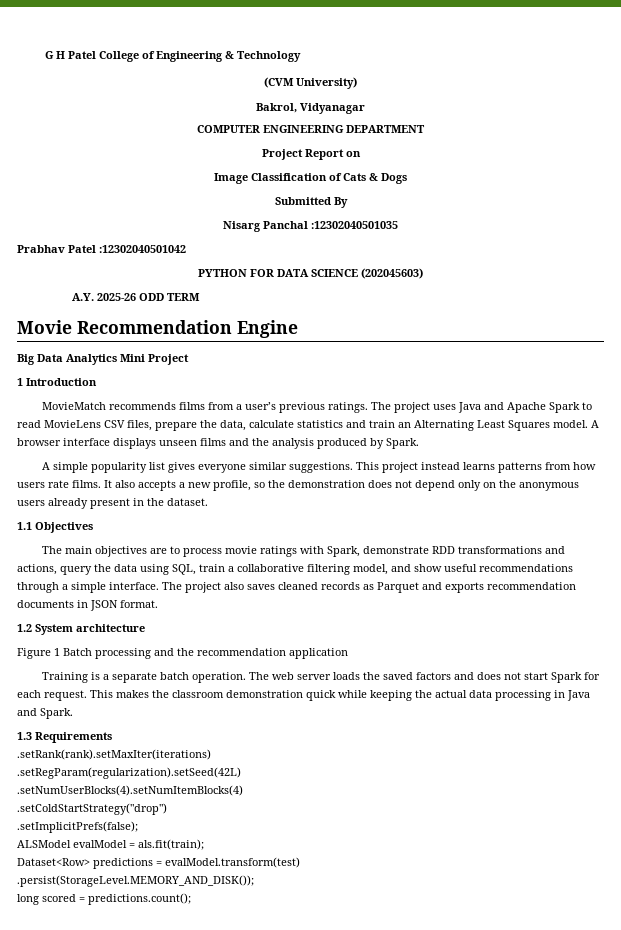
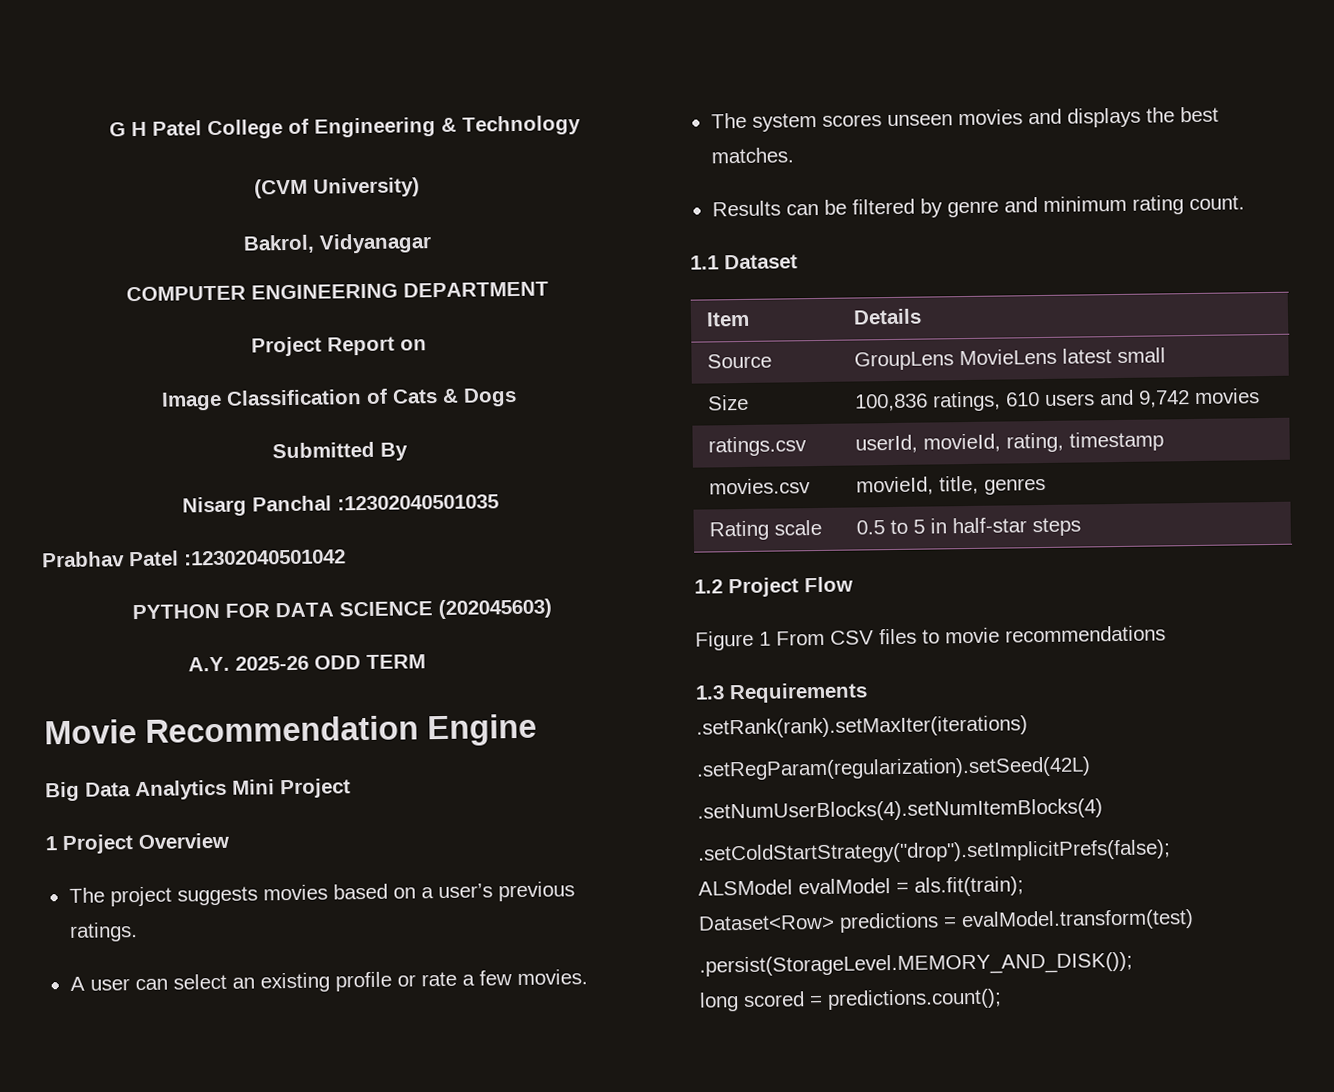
[26,378,97,386] [42,402,593,413] [17,420,599,431] [17,438,419,449] [42,462,597,473] [17,480,579,491] [17,498,208,509] [17,522,93,533] [42,546,566,557] [17,564,573,575] [17,582,576,593] [17,600,158,611] Introduction // MovieMatch recommends films from a user’s previous ratings. The project uses Java and Apache Spark to read MovieLens CSV files, prepare the data, calculate statistics and train an Alternating Least Squares model. A browser interface displays unseen films and the analysis produced by Spark. // A simple popularity list gives everyone similar suggestions. This project instead learns patterns from how users rate films. It also accepts a new profile, so the demonstration does not depend only on the anonymous users already present in the dataset. // 1.1 Objectives // The main objectives are to process movie ratings with Spark, demonstrate RDD transformations and actions, query the data using SQL, train a collaborative filtering model, and show useful recommendations through a simple interface. The project also saves cleaned records as Parquet and exports recommendation documents in JSON format. -> [62,832,229,855] [68,881,575,907] [68,922,138,942] [69,969,588,993] [710,106,1219,132] [710,147,794,164] [711,195,1245,218] [690,254,798,270] [705,311,750,327] [852,308,922,325] [706,353,772,369] [853,347,1166,371] [707,394,749,411] [854,388,1260,412] [707,436,807,457] [854,431,1164,454] [708,478,811,495] [855,475,1046,496] [708,519,822,541] [855,517,1081,537] Project Overview // The project suggests movies based on a user’s previous ratings. // A user can select an existing profile or rate a few movies. // The system scores unseen movies and displays the best matches. // Results can be filtered by genre and minimum rating count. // 1.1 Dataset // Item | Details // Source | GroupLens MovieLens latest small // Size | 100,836 ratings, 610 users and 9,742 movies // ratings.csv | userId, movieId, rating, timestamp // movies.csv | movieId, title, genres // Rating scale | 0.5 to 5 in half-star steps
[35,624,145,635] System architecture -> [728,576,853,598] Project Flow
[63,648,348,659] [42,672,601,683] [17,690,590,701] [17,708,73,719] Batch processing and the recommendation application // Training is a separate batch operation. The web server loads the saved factors and does not start Spark for each request. This makes the classroom demonstration quick while keeping the actual data processing in Java and Spark. -> [776,625,1166,646] From CSV files to movie recommendations
[17,803,167,815] [17,821,138,833] .setColdStartStrategy("drop") // .setImplicitPrefs(false); -> [697,839,1171,865] .setColdStartStrategy("drop").setImplicitPrefs(false);

